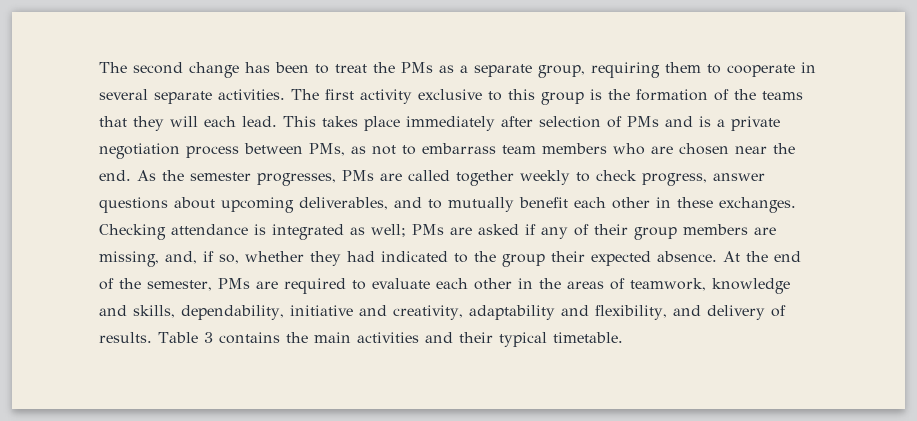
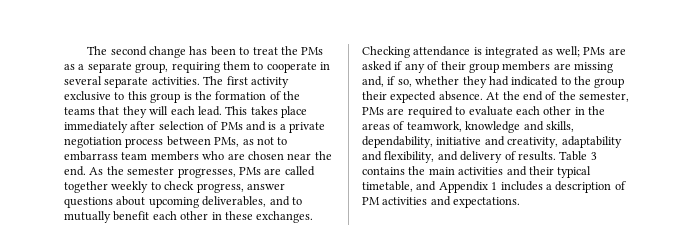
[99,251,159,267] missing, -> [574,62,613,73] missing
[552,332,623,343] timetable. -> [362,181,626,193] [362,196,521,208] timetable, and Appendix 1 includes a description of PM activities and expectations.

